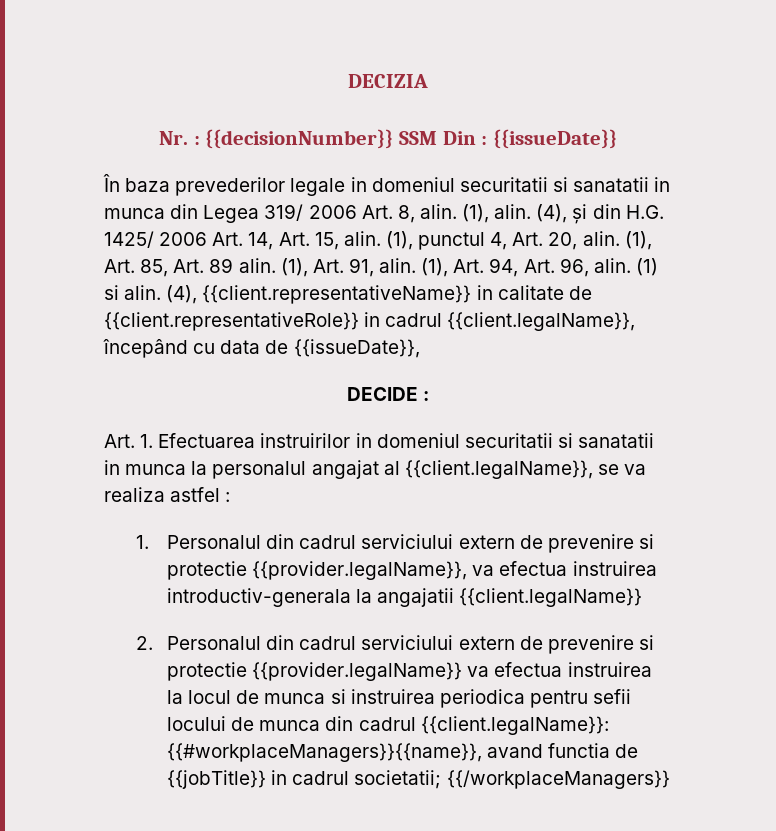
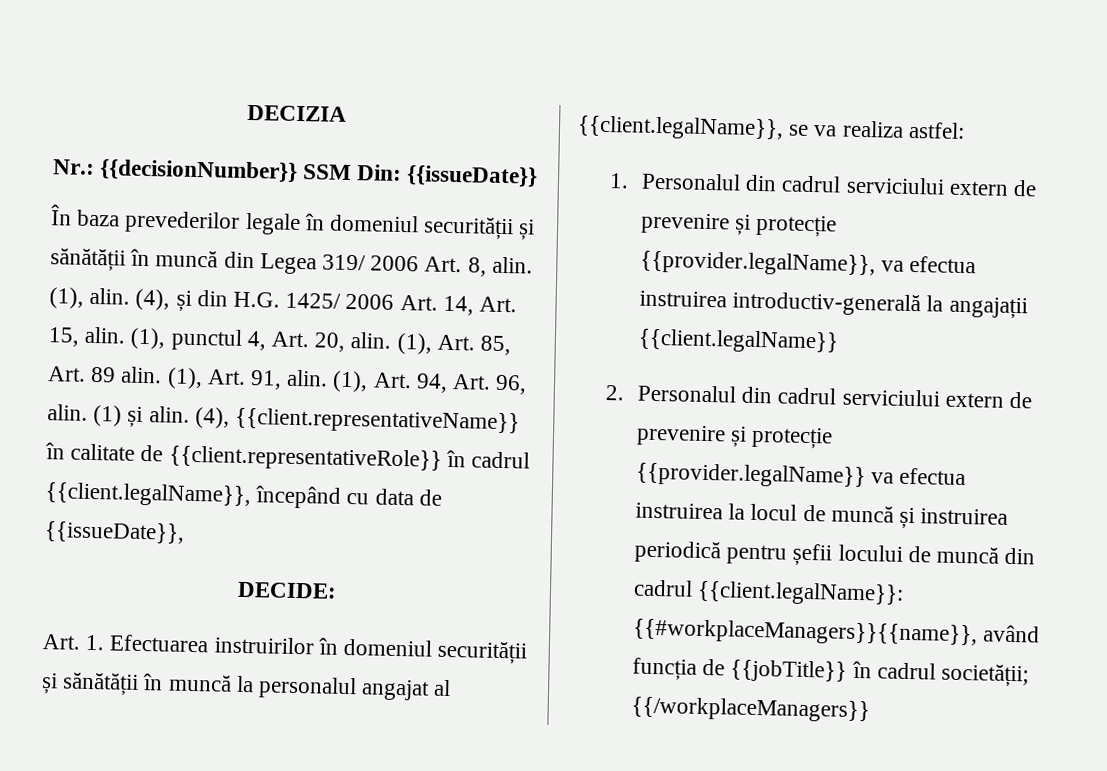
[159,129,488,149] Nr. : {{decisionNumber}} SSM Din : -> [52,159,403,183] Nr.: {{decisionNumber}} SSM Din:
[350,177,671,192] [104,208,165,219] in domeniul securitatii si sanatatii in munca -> [303,213,536,241] [50,248,219,272] în domeniul securității și sănătății în muncă
[104,285,119,300] si -> [127,406,144,428] și
[476,285,493,300] in -> [45,442,65,460] în
[364,312,381,327] in -> [445,449,466,468] în
[346,387,430,401] DECIDE : -> [237,581,337,599] DECIDE:
[355,433,655,448] [104,460,187,475] in domeniul securitatii si sanatatii in munca -> [317,637,528,665] [41,672,232,696] în domeniul securității și sănătății în muncă
[170,487,231,502] astfel : -> [907,121,965,139] astfel:
[638,534,654,549] [167,561,248,580] si protectie -> [734,214,838,238] și protecție
[167,588,455,607] introductiv-generala la angajatii -> [732,291,1028,320] introductiv-generală la angajații
[638,635,654,650] [167,662,248,681] si protectie -> [730,426,834,450] și protecție
[264,689,632,708] munca si instruirea periodica pentru sefii -> [830,505,1009,530] [634,540,833,567] muncă și instruirea periodică pentru șefii
[259,720,321,731] munca -> [936,546,1000,564] muncă
[487,743,639,758] [167,770,442,789] avand functia de {{jobTitle}} in cadrul societatii; -> [983,624,1041,643] [632,657,1030,688] având funcția de {{jobTitle}} în cadrul societății;

